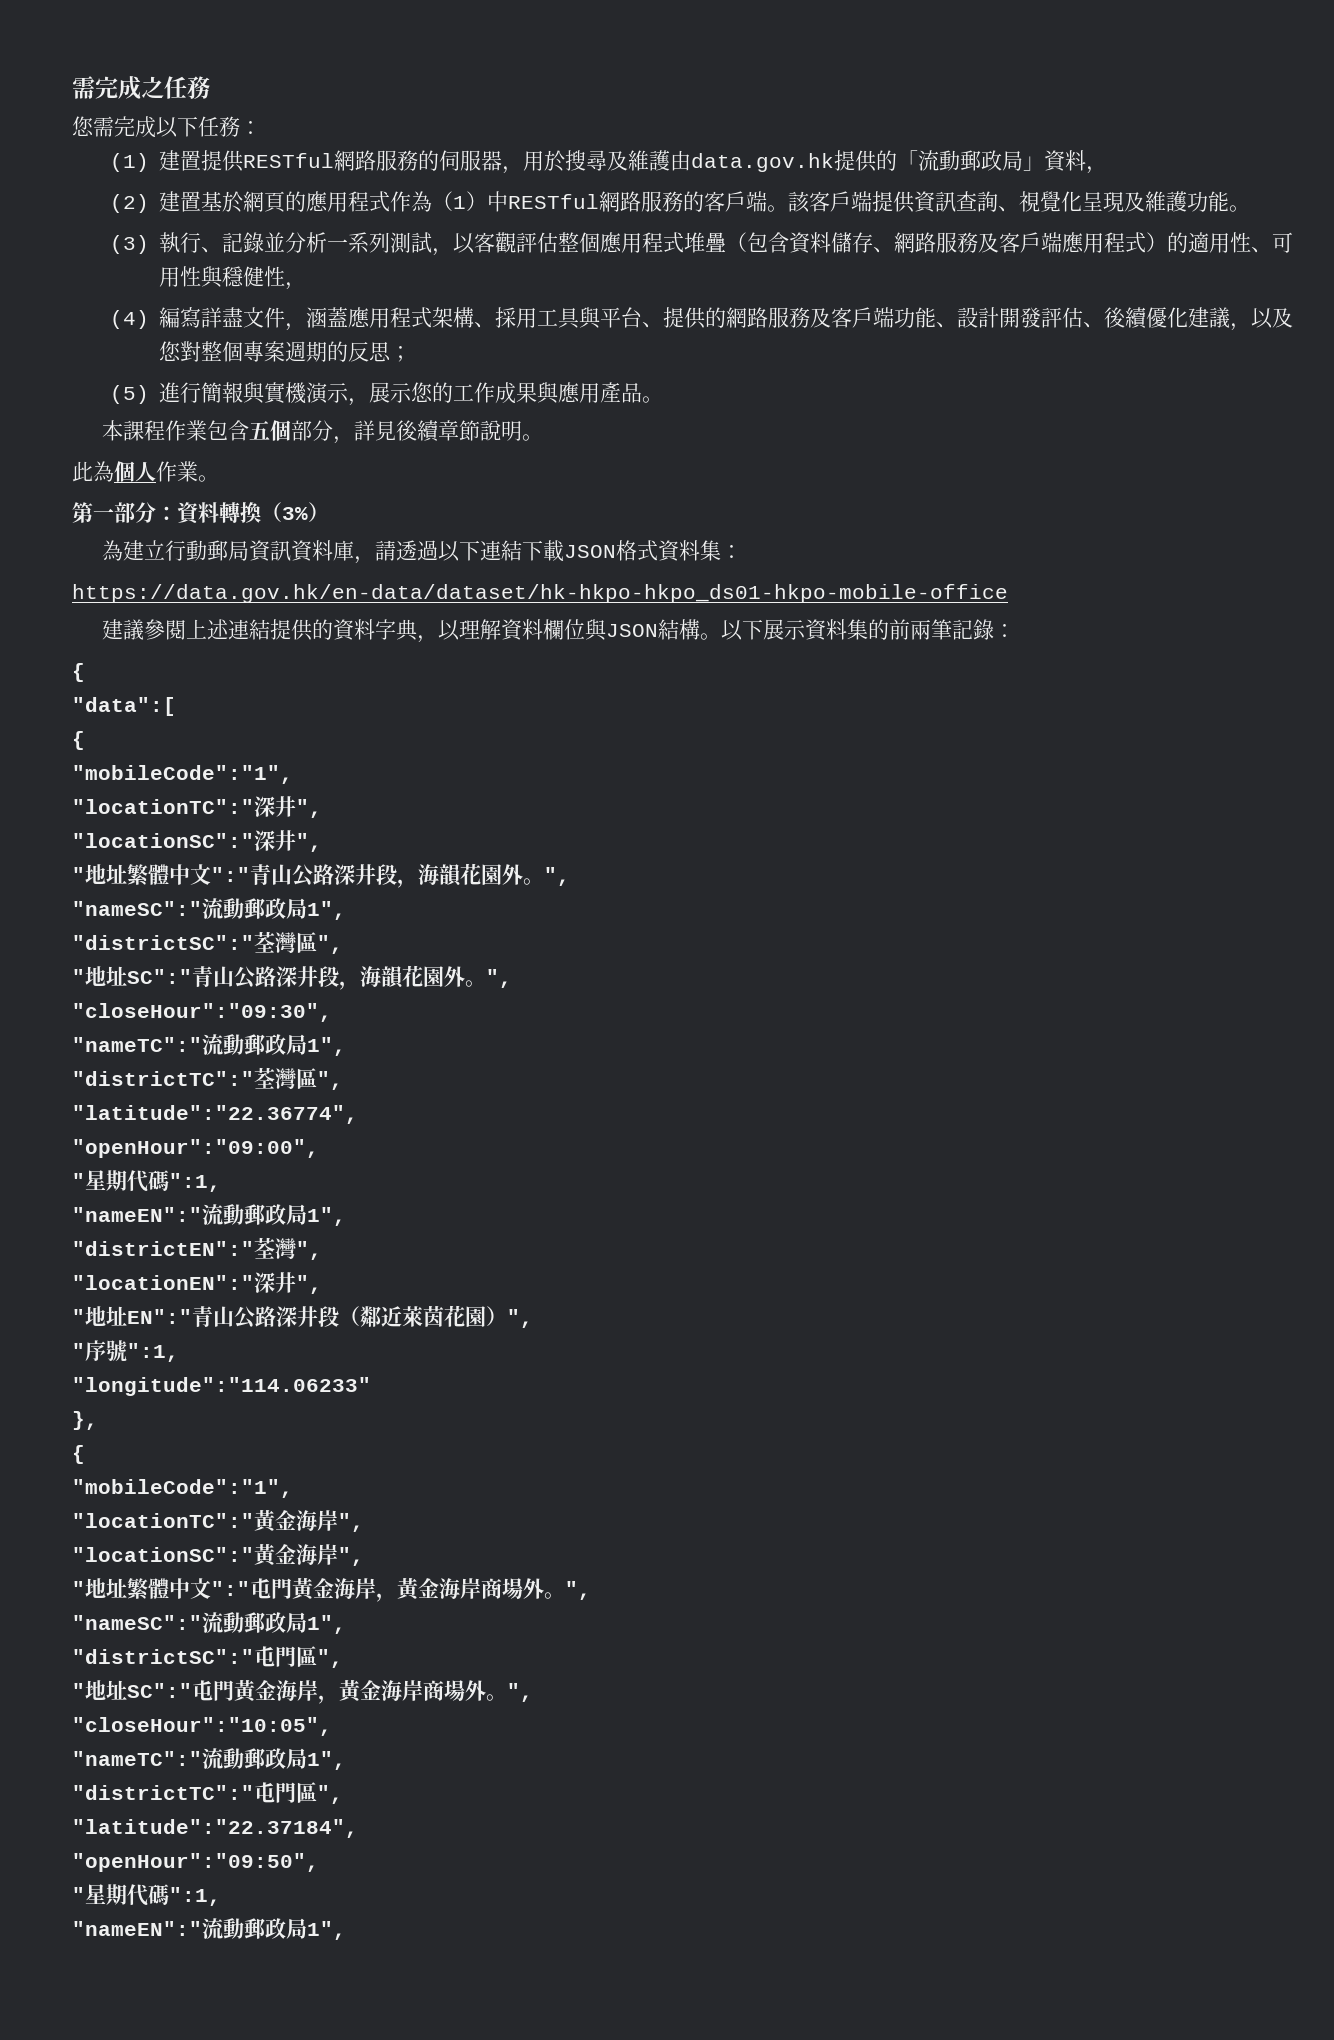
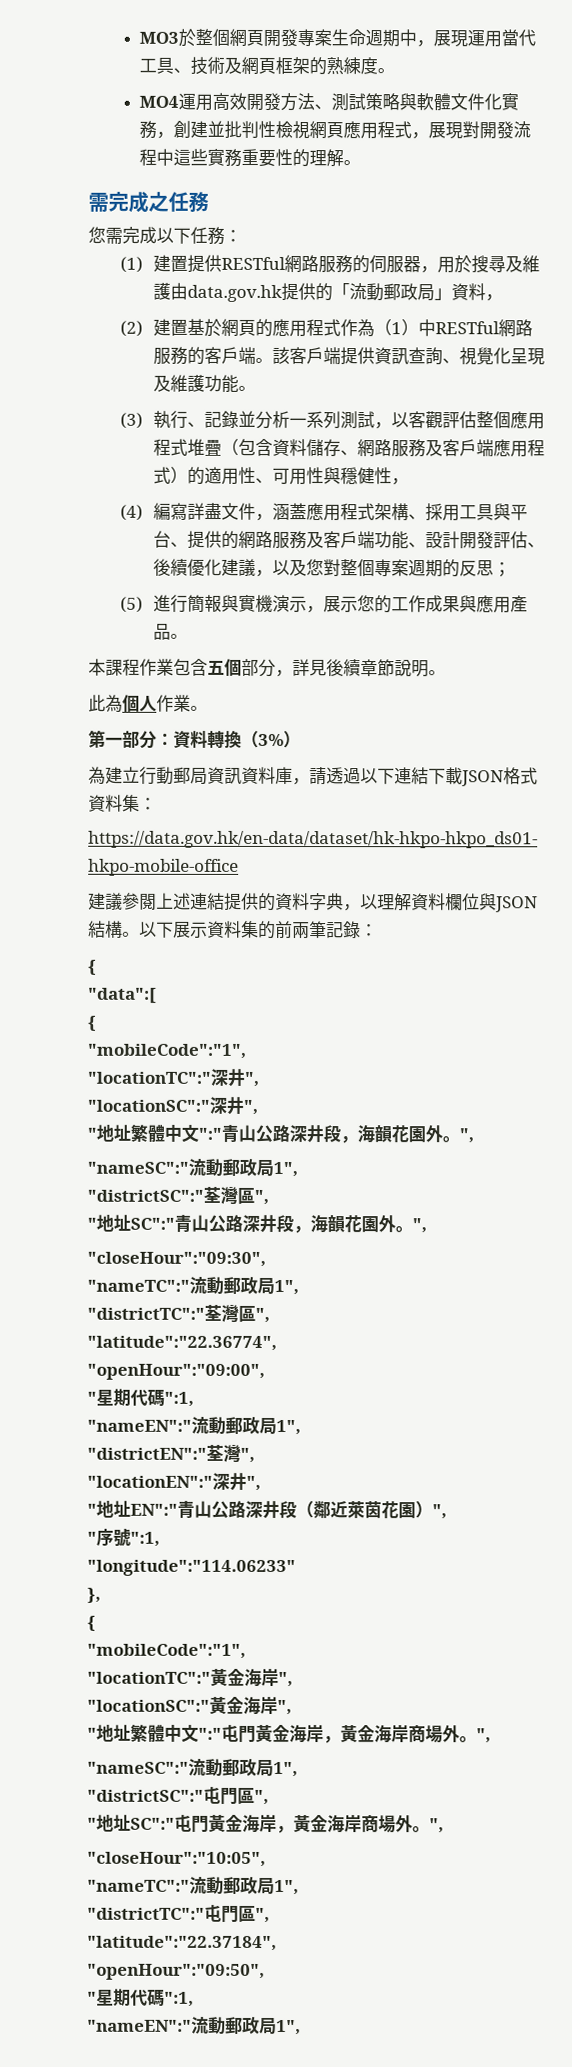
(72, 87) none -> [138,28,536,48] [138,56,395,76] [138,92,519,112] [138,120,531,140] [138,148,361,168] MO3於整個網頁開發專案生命週期中，展現運用當代工具、技術及網頁框架的熟練度。 // MO4運用高效開發方法、測試策略與軟體文件化實務，創建並批判性檢視網頁應用程式，展現對開發流程中這些實務重要性的理解。 //

